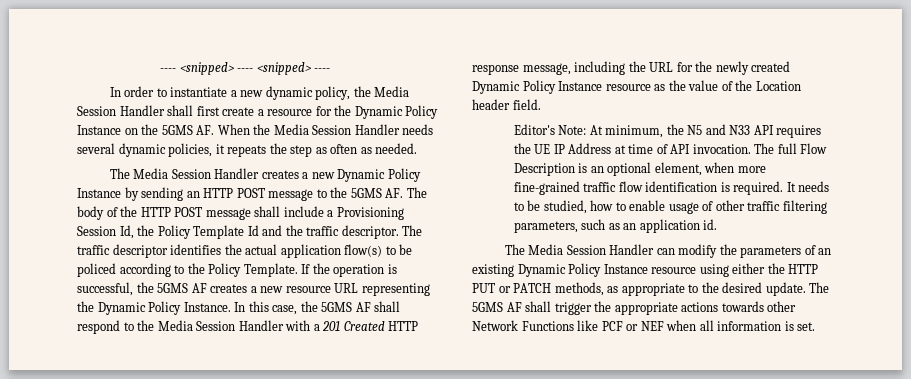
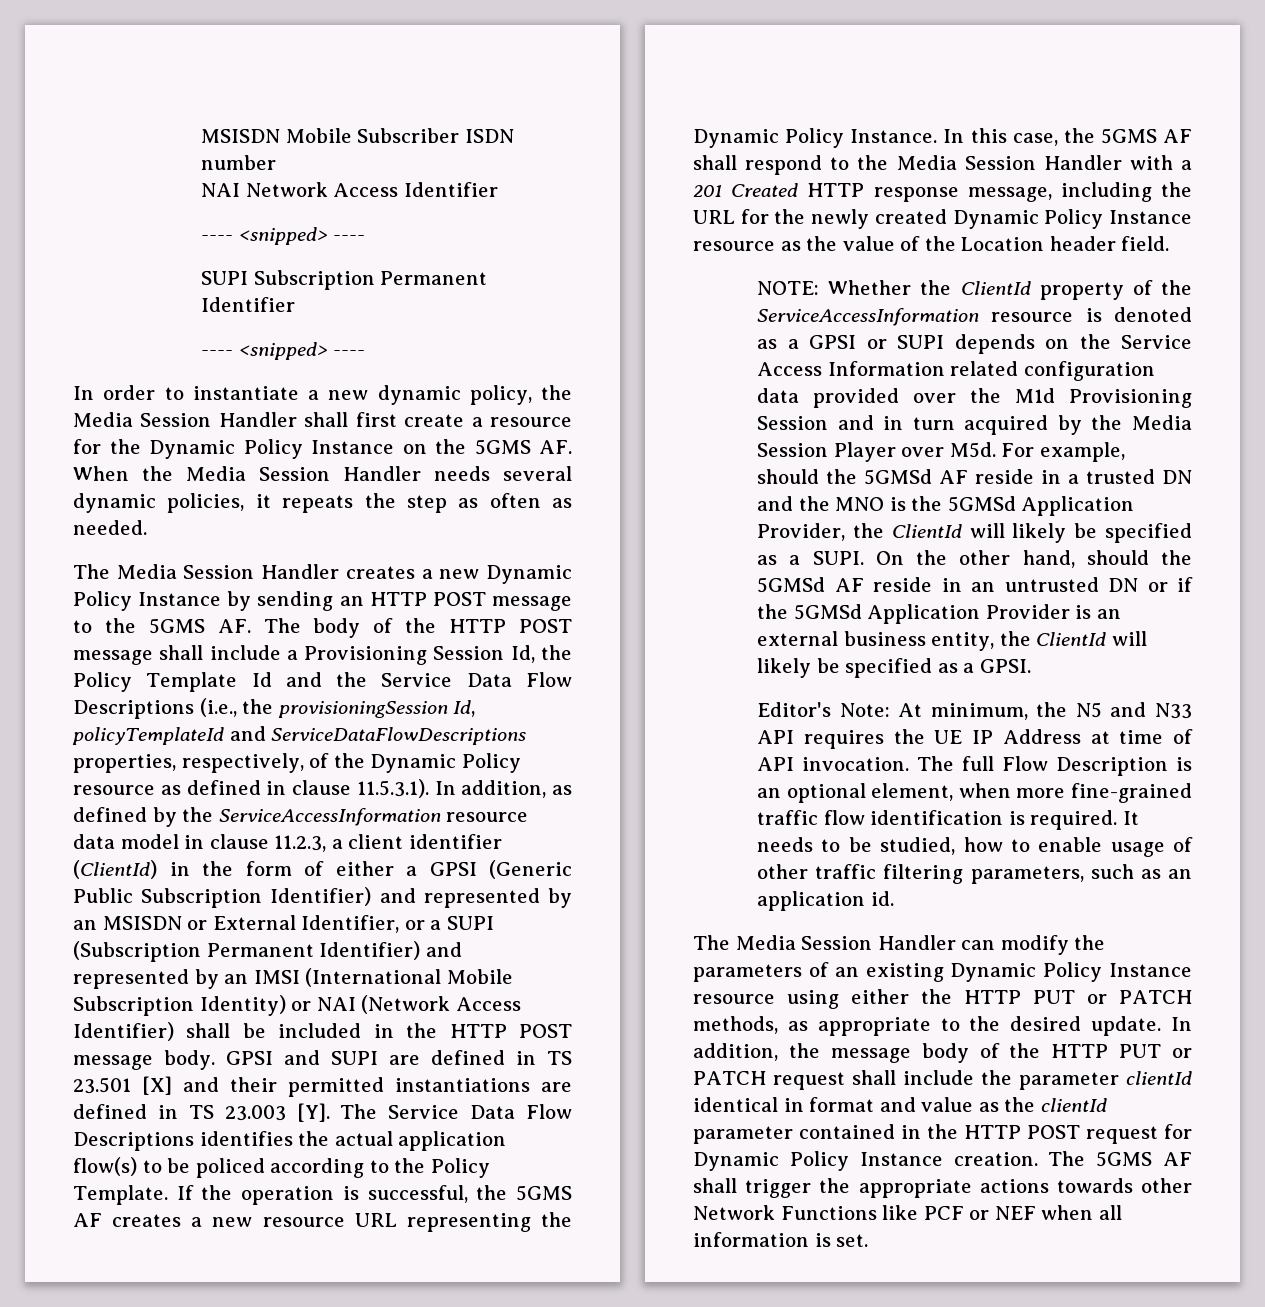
[160,62,235,75] ---- <snipped> -> [201,128,514,143] [201,155,277,170] [201,182,498,197] [201,227,366,245] [201,270,488,290] [201,297,296,312] MSISDN Mobile Subscriber ISDN number // NAI Network Access Identifier // ---- <snipped> ---- // SUPI Subscription Permanent Identifier //
[306,225,423,239] [77,244,168,258] traffic descriptor. The traffic descriptor -> [381,672,572,687] [73,698,476,719] [72,726,527,745] [73,753,521,773] [73,779,572,798] [73,807,529,827] [73,834,502,852] [73,860,572,879] [73,887,572,908] [73,915,494,933] [73,941,462,962] [73,968,513,989] [73,995,521,1016] [73,1022,572,1041] [73,1050,572,1070] [73,1076,572,1097] [73,1103,572,1122] [73,1132,194,1151] Service Data Flow Descriptions (i.e., the provisioningSession Id, policyTemplateId and ServiceDataFlowDescriptions properties, respectively, of the Dynamic Policy resource as defined in clause 11.5.3.1). In addition, as defined by the ServiceAccessInformation resource data model in clause 11.2.3, a client identifier (ClientId) in the form of either a GPSI (Generic Public Subscription Identifier) and represented by an MSISDN or External Identifier, or a SUPI (Subscription Permanent Identifier) and represented by an IMSI (International Mobile Subscription Identity) or NAI (Network Access Identifier) shall be included in the HTTP POST message body. GPSI and SUPI are defined in TS 23.501 [X] and their permitted instantiations are defined in TS 23.003 [Y]. The Service Data Flow Descriptions
(541, 104) none -> [757,280,1192,300] [757,307,1192,326] [757,334,1192,354] [757,361,1155,381] [757,388,1192,408] [757,415,1192,435] [757,442,1125,462] [757,469,1192,485] [757,496,1135,516] [757,523,1192,543] [757,550,1192,568] [757,577,1193,593] [757,604,1121,624] [757,631,1147,651] [757,658,1031,678] // NOTE: Whether the ClientId property of the ServiceAccessInformation resource is denoted as a GPSI or SUPI depends on the Service Access Information related configuration data provided over the M1d Provisioning Session and in turn acquired by the Media Session Player over M5d. For example, should the 5GMSd AF reside in a trusted DN and the MNO is the 5GMSd Application Provider, the ClientId will likely be specified as a SUPI. On the other hand, should the 5GMSd AF reside in an untrusted DN or if the 5GMSd Application Provider is an external business entity, the ClientId will likely be specified as a GPSI.
(806, 289) none -> [1171,1017,1192,1031] [693,1043,1192,1063] [693,1070,1192,1090] [693,1097,1107,1112] [693,1124,1192,1144] [693,1151,1038,1171] In addition, the message body of the HTTP PUT or PATCH request shall include the parameter clientId identical in format and value as the clientId parameter contained in the HTTP POST request for Dynamic Policy Instance creation.

